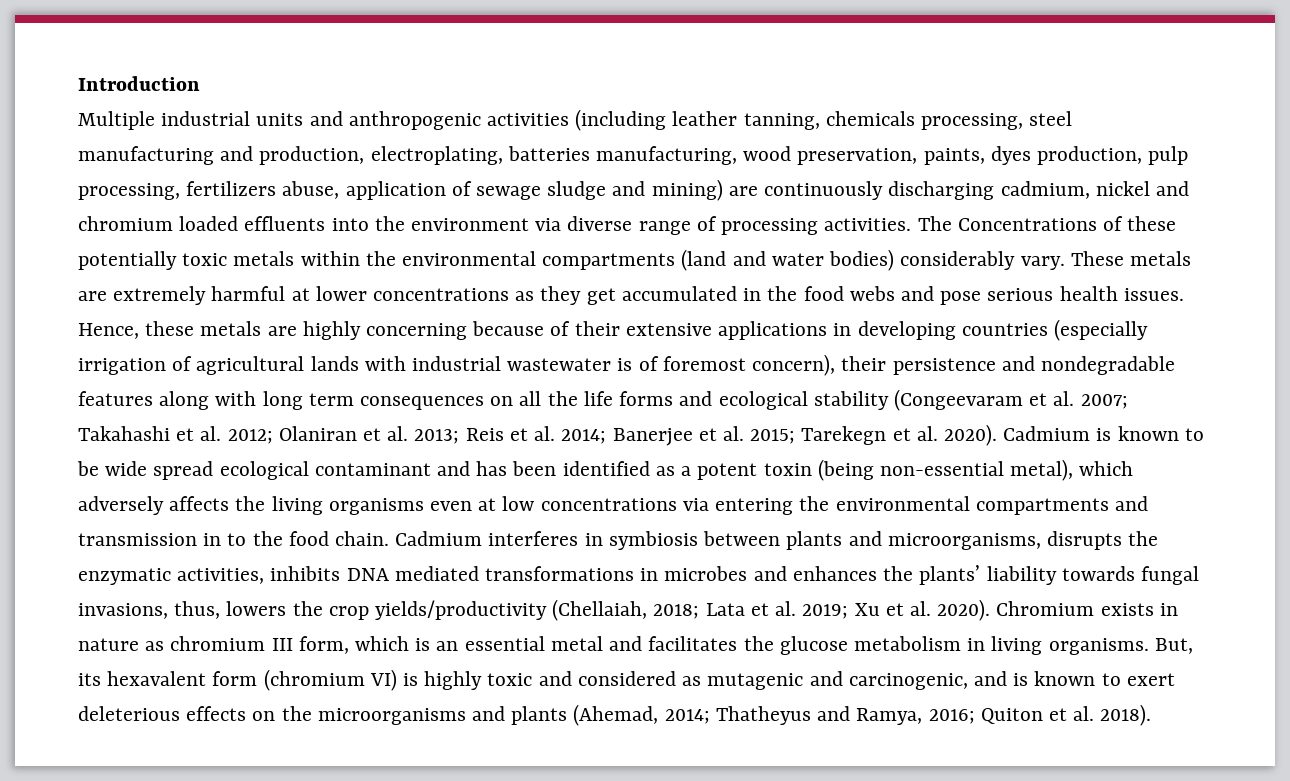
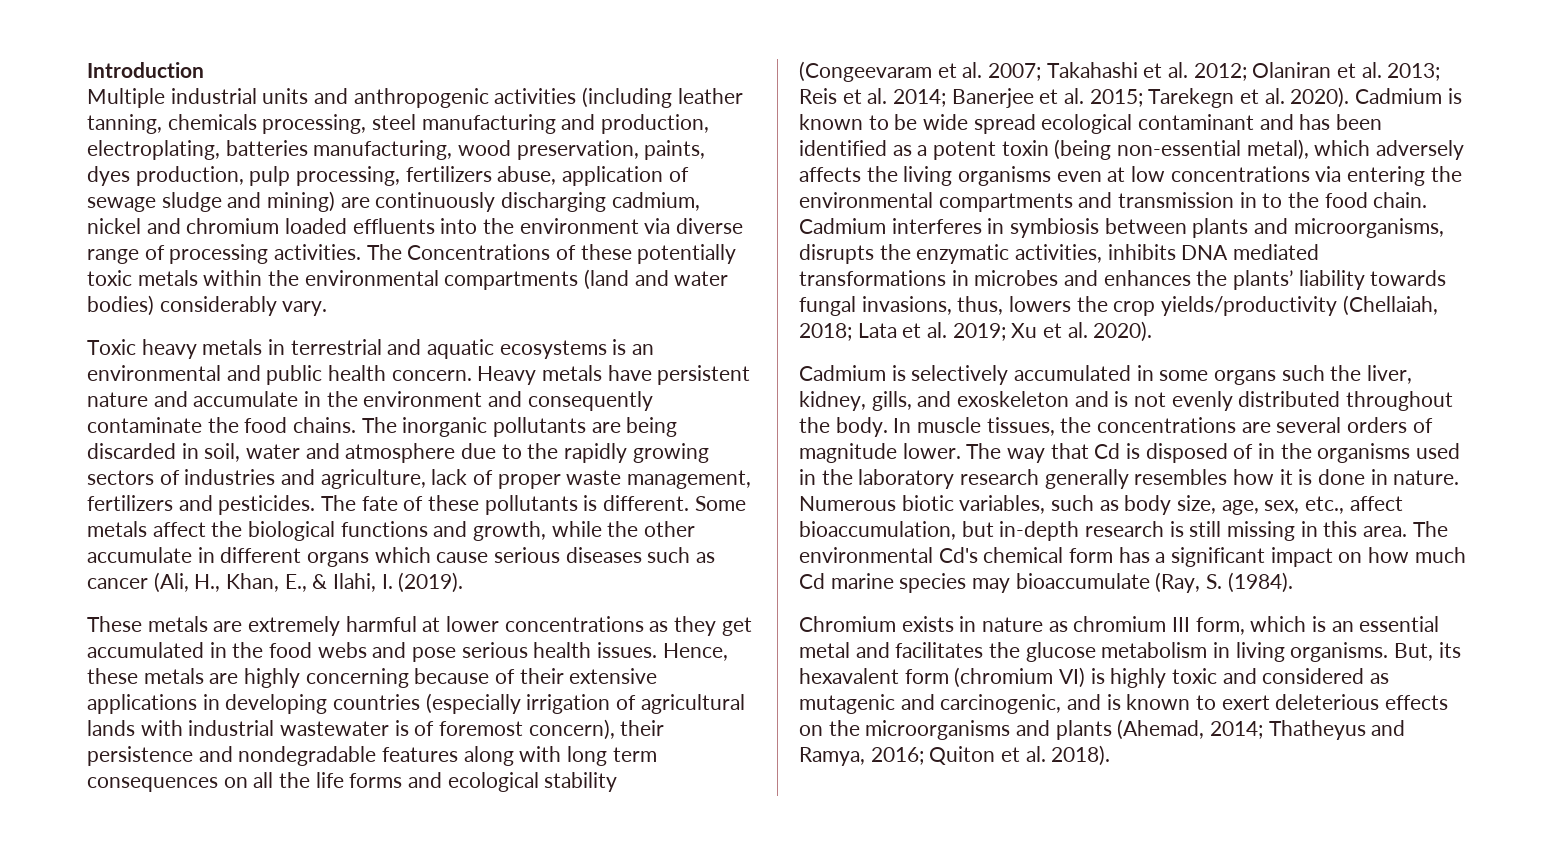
(1065, 263) none -> [87,339,655,359] [87,365,751,385] [87,391,653,411] [87,417,678,437] [87,443,709,463] [87,469,752,489] [87,495,746,515] [87,521,696,541] [87,547,716,567] [87,572,464,593] // Toxic heavy metals in terrestrial and aquatic ecosystems is an environmental and public health concern. Heavy metals have persistent nature and accumulate in the environment and consequently contaminate the food chains. The inorganic pollutants are being discarded in soil, water and atmosphere due to the rapidly growing sectors of industries and agriculture, lack of proper waste management, fertilizers and pesticides. The fate of these pollutants is different. Some metals affect the biological functions and growth, while the other accumulate in different organs which cause serious diseases such as cancer (Ali, H., Khan, E., & Ilahi, I. (2019). //
(991, 610) none -> [799,365,1413,385] [799,391,1454,411] [799,417,1433,437] [799,443,1461,463] [799,469,1460,489] [799,495,1403,515] [799,521,1448,541] [799,547,1466,567] [799,572,1293,593] // Cadmium is selectively accumulated in some organs such the liver, kidney, gills, and exoskeleton and is not evenly distributed throughout the body. In muscle tissues, the concentrations are several orders of magnitude lower. The way that Cd is disposed of in the organisms used in the laboratory research generally resembles how it is done in nature. Numerous biotic variables, such as body size, age, sex, etc., affect bioaccumulation, but in-depth research is still missing in this area. The environmental Cd's chemical form has a significant impact on how much Cd marine species may bioaccumulate (Ray, S. (1984). //

